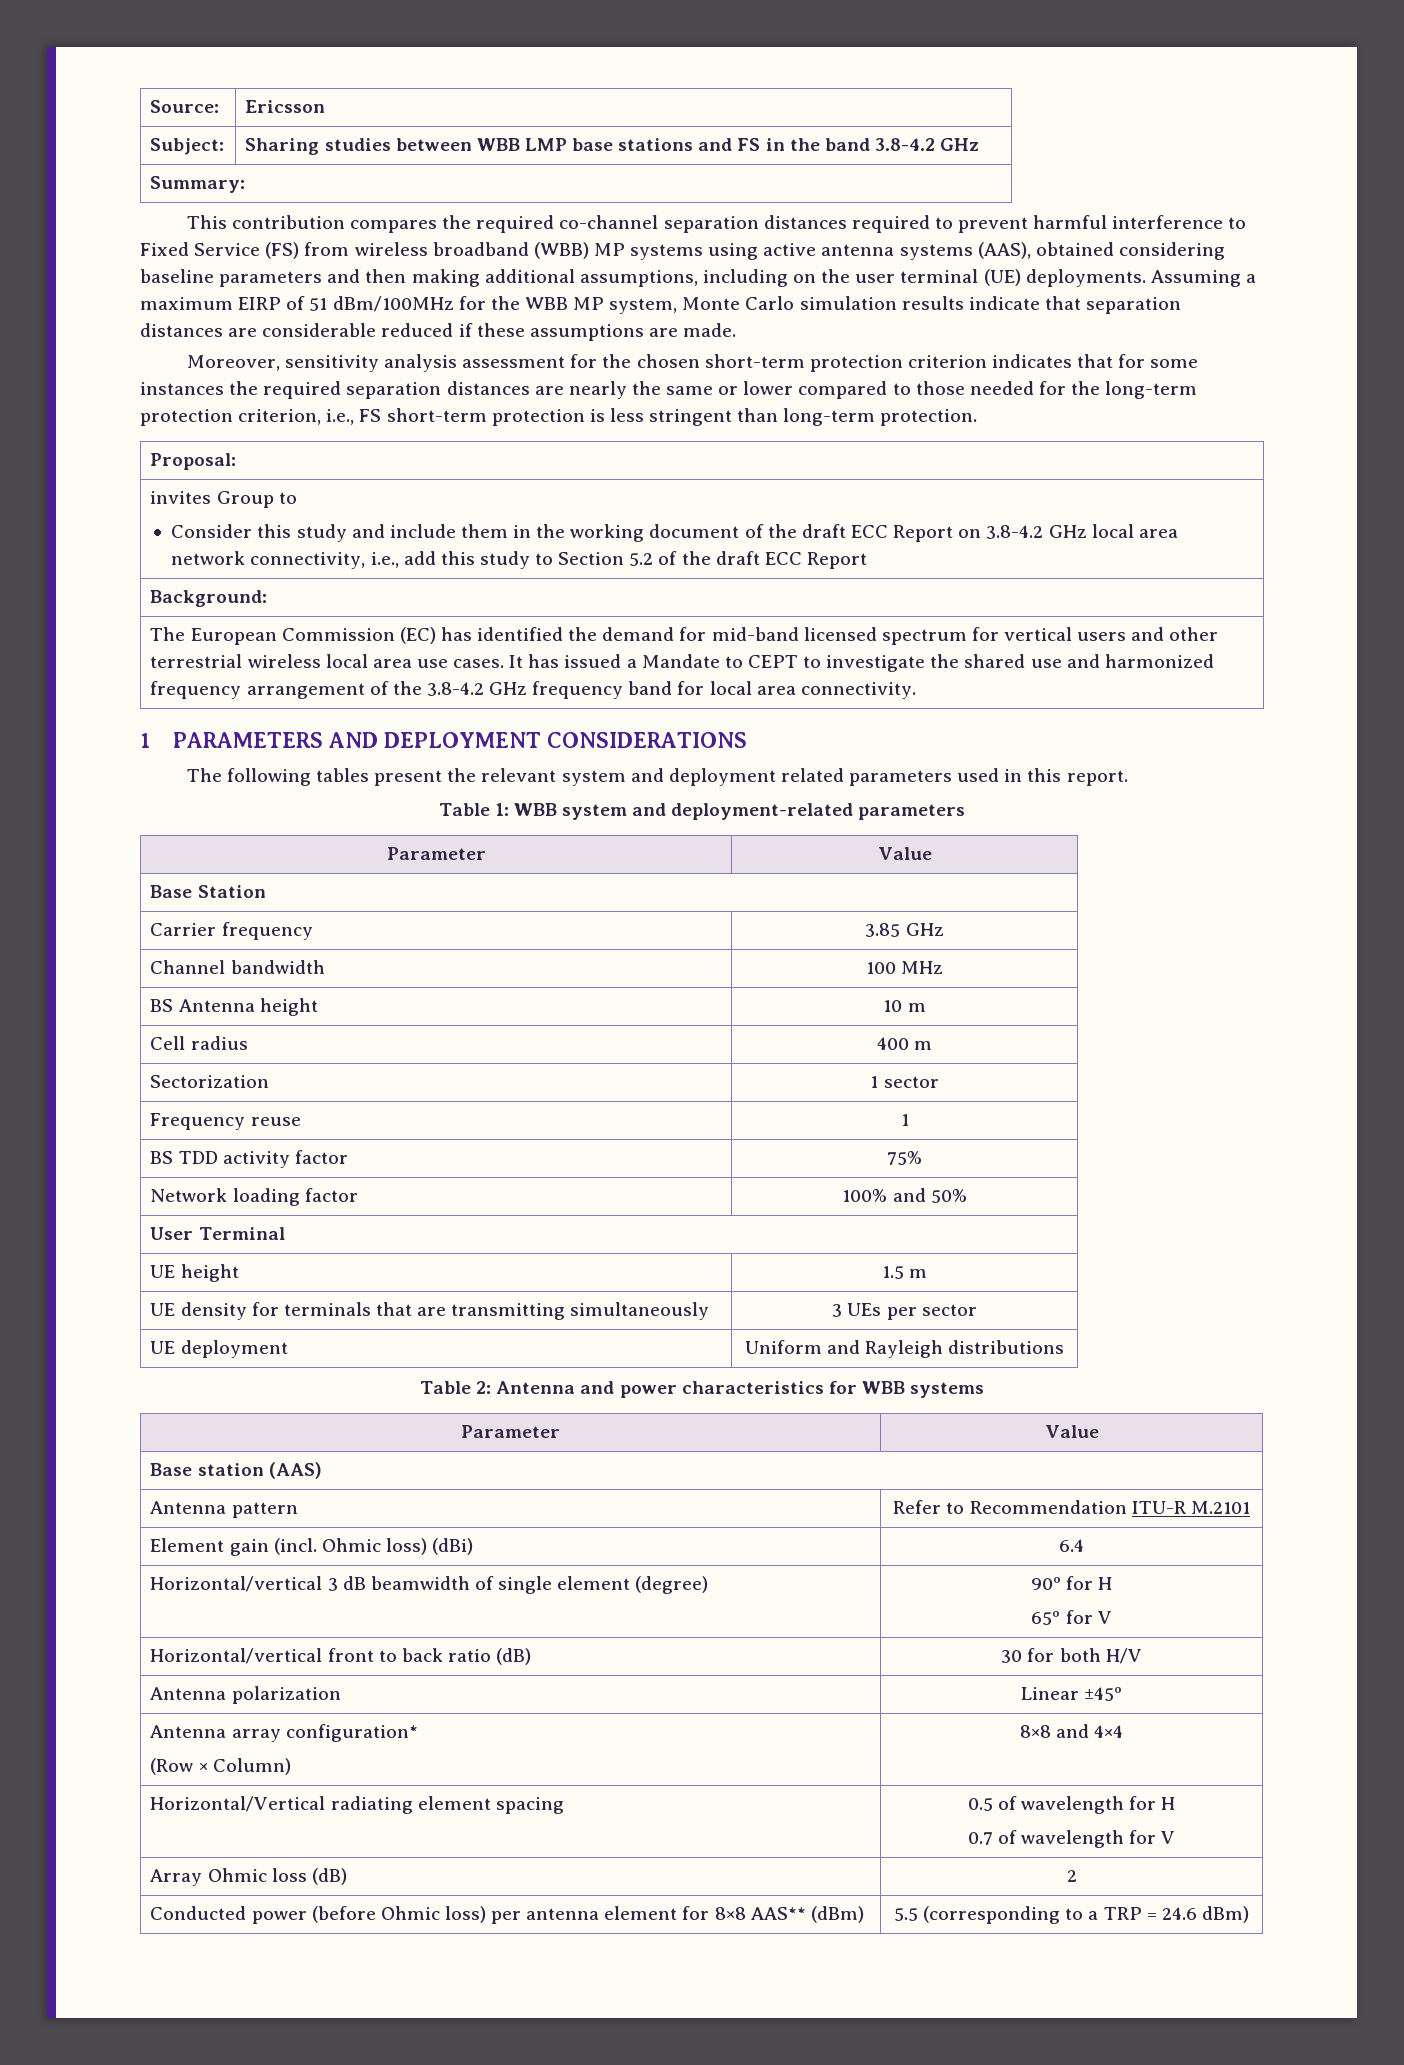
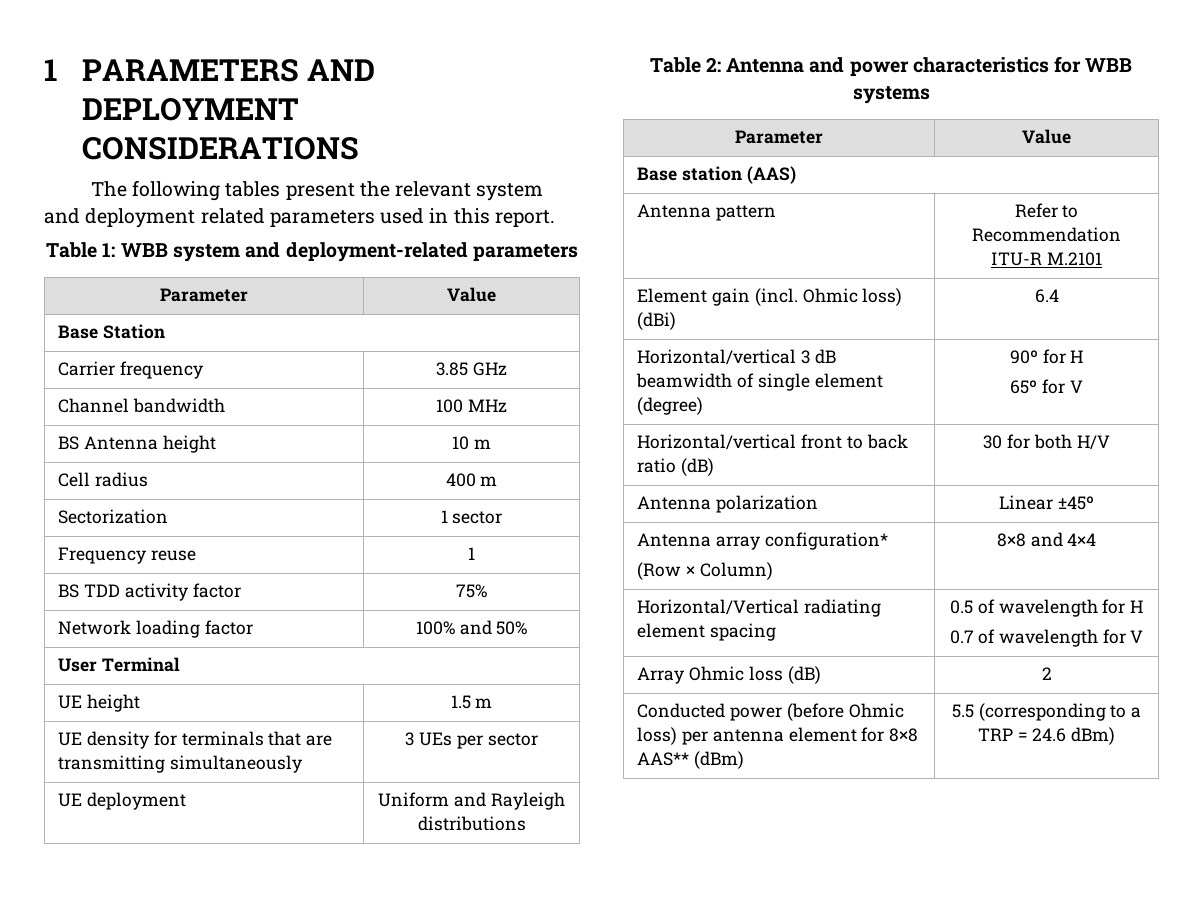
[150,100,220,113] [245,100,326,113] [150,138,225,155] [245,138,980,155] [150,176,246,193] [186,215,1247,233] [140,242,1225,260] [140,269,1256,287] [140,296,1182,314] [140,323,737,341] [186,354,1199,372] [140,381,1198,399] [140,408,978,426] [150,453,237,470] [150,491,297,508] [171,524,1178,542] [171,551,867,569] [150,590,268,607] [150,627,1219,645] [150,654,1214,672] [150,681,916,699] Source: | Ericsson // Subject: | Sharing studies between WBB LMP base stations and FS in the band 3.8-4.2 GHz // Summary: // This contribution compares the required co-channel separation distances required to prevent harmful interference to Fixed Service (FS) from wireless broadband (WBB) MP systems using active antenna systems (AAS), obtained considering baseline parameters and then making additional assumptions, including on the user terminal (UE) deployments. Assuming a maximum EIRP of 51 dBm/100MHz for the WBB MP system, Monte Carlo simulation results indicate that separation distances are considerable reduced if these assumptions are made. // Moreover, sensitivity analysis assessment for the chosen short-term protection criterion indicates that for some instances the required separation distances are nearly the same or lower compared to those needed for the long-term protection criterion, i.e., FS short-term protection is less stringent than long-term protection. // Proposal: // invites Group to // Consider this study and include them in the working document of the draft ECC Report on 3.8-4.2 GHz local area network connectivity, i.e., add this study to Section 5.2 of the draft ECC Report // Background: // The European Commission (EC) has identified the demand for mid-band licensed spectrum for vertical users and other terrestrial wireless local area use cases. It has issued a Mandate to CEPT to investigate the shared use and harmonized frequency arrangement of the 3.8-4.2 GHz frequency band for local area connectivity. // -> (44, 70) none

